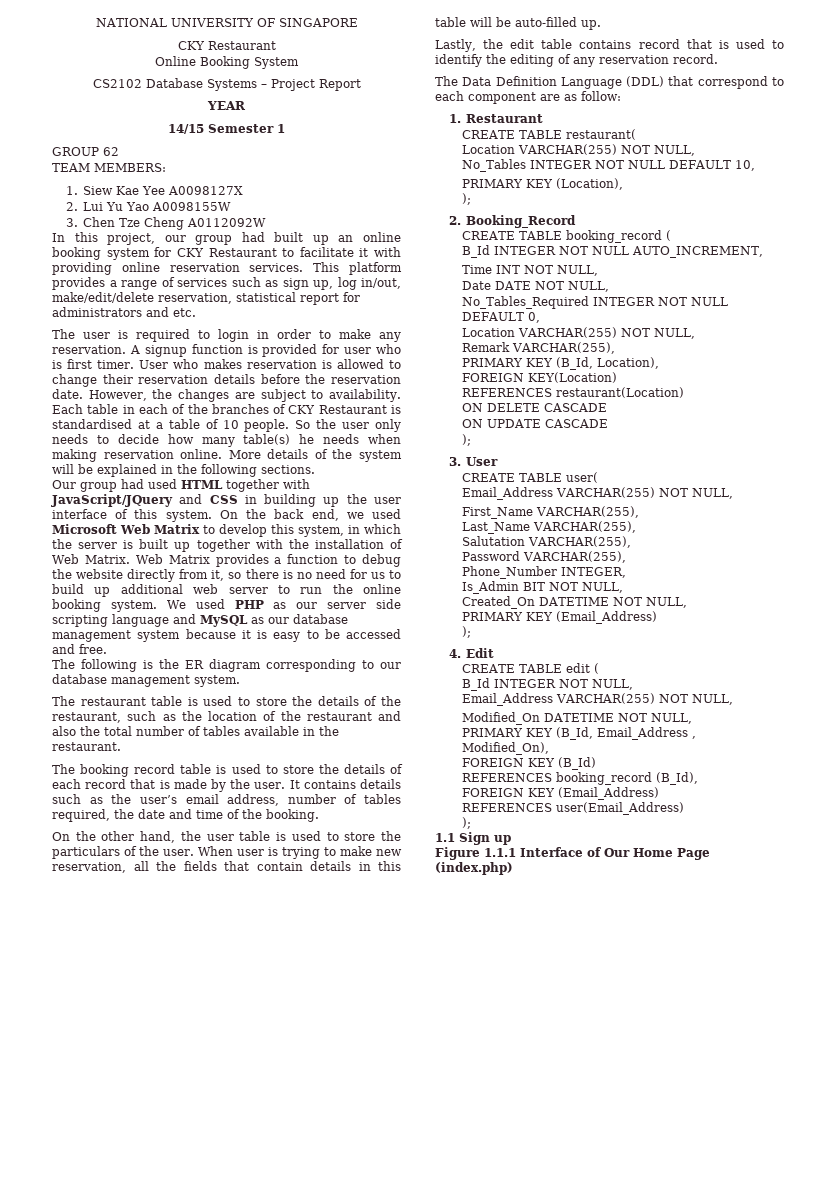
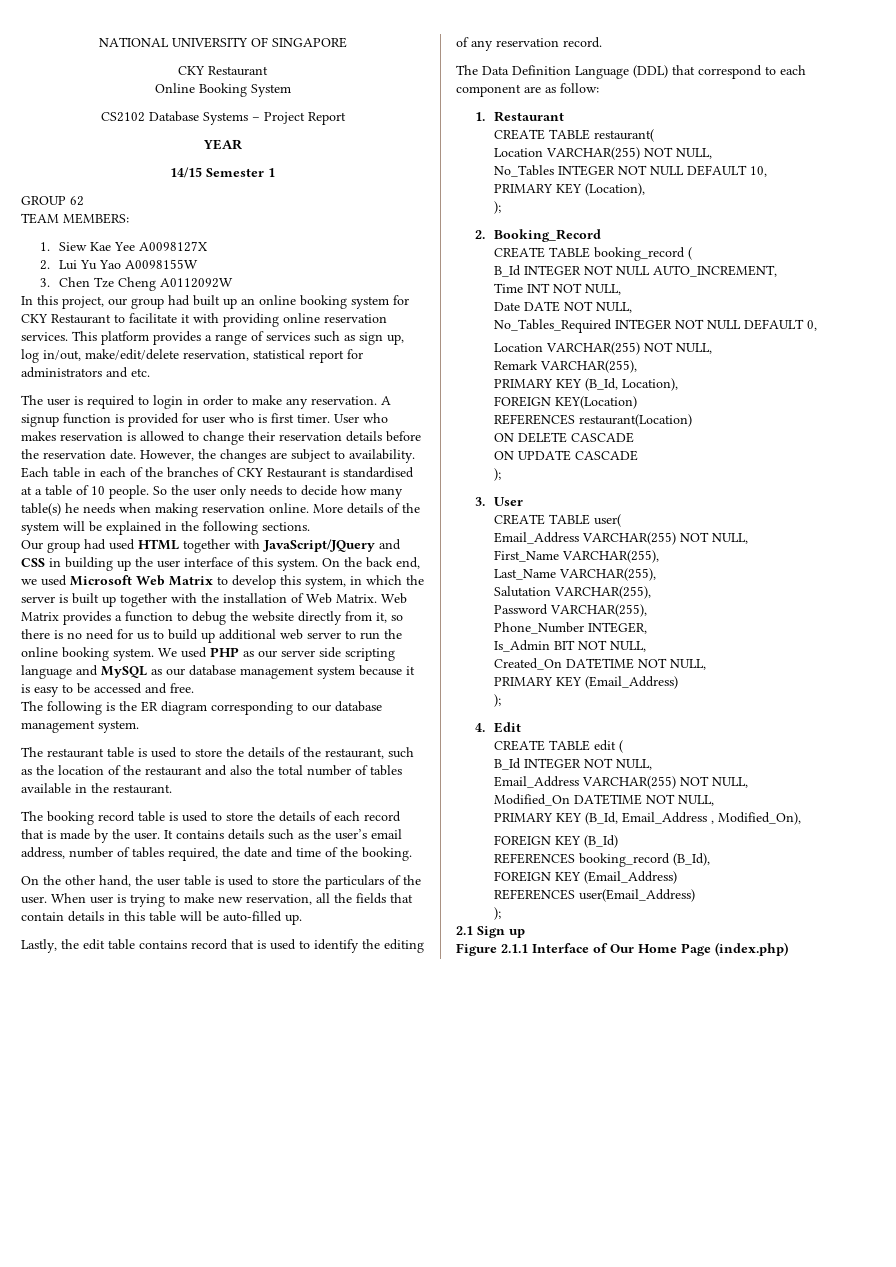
[435,833,455,842] 1.1 -> [456,926,473,935] 2.1
[484,848,516,857] 1.1.1 -> [501,944,528,953] 2.1.1

